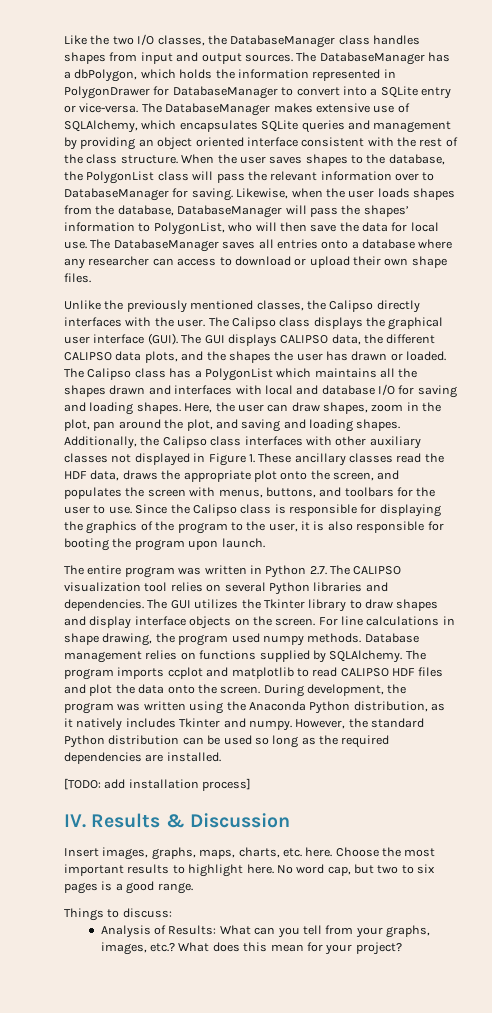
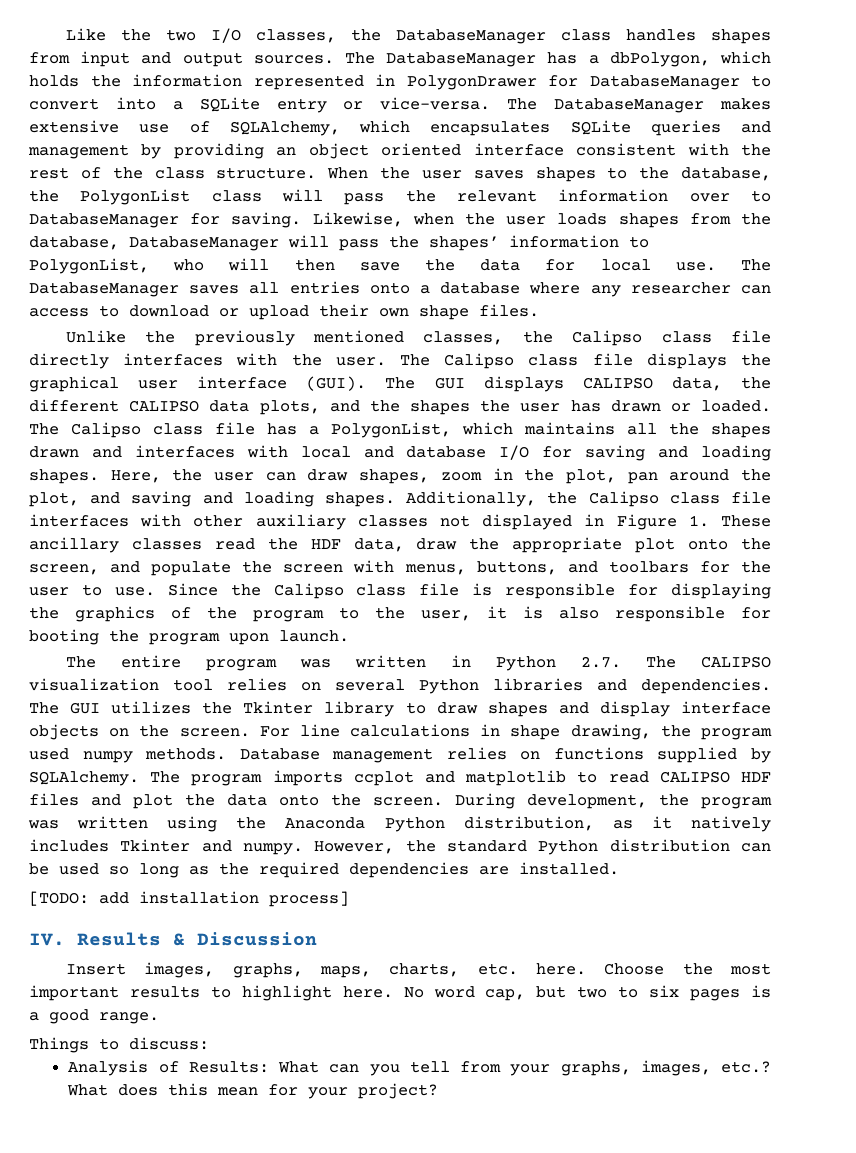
(374, 306) none -> [661,330,772,343] class file
(311, 322) none -> [592,353,633,366] file
[169,368,273,381] has a PolygonList -> [215,422,451,438] file has a PolygonList,
(242, 441) none -> [731,491,772,504] file
[122,470,158,480] draws -> [416,538,458,550] draw
[64,487,122,499] populates -> [151,561,232,576] populate
(272, 509) none -> [419,583,460,596] file

